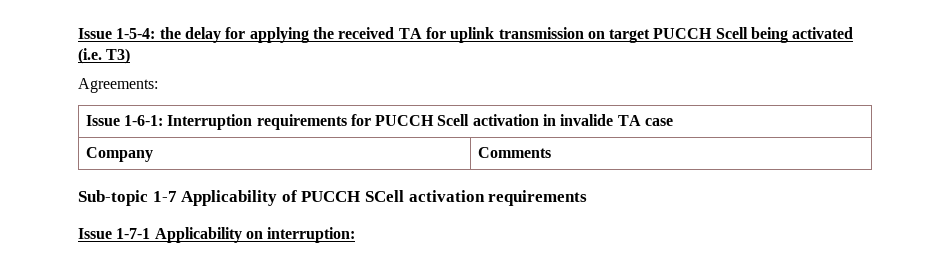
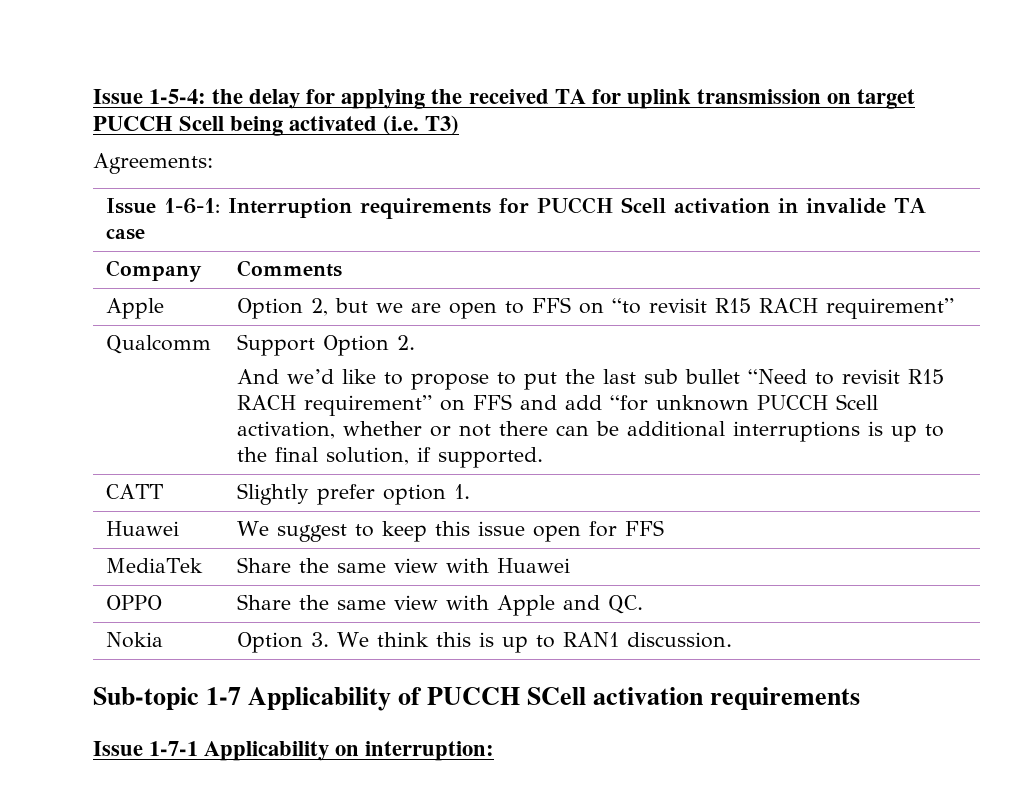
(551, 152) none -> [105,298,164,319] [236,297,954,319] [105,335,211,354] [236,334,415,356] [236,369,944,390] [236,394,878,416] [236,421,944,442] [236,447,543,468] [105,484,163,499] [236,483,470,505] [105,521,179,536] [236,520,664,542] [105,558,203,573] [236,557,570,573] [105,595,162,610] [236,594,643,616] [105,632,163,648] [236,632,732,653] // Apple | Option 2, but we are open to FFS on “to revisit R15 RACH requirement” // Qualcomm | Support Option 2. // And we’d like to propose to put the last sub bullet “Need to revisit R15 RACH requirement” on FFS and add “for unknown PUCCH Scell activation, whether or not there can be additional interruptions is up to the final solution, if supported. // CATT | Slightly prefer option 1. // Huawei | We suggest to keep this issue open for FFS // MediaTek | Share the same view with Huawei // OPPO | Share the same view with Apple and QC. // Nokia | Option 3. We think this is up to RAN1 discussion.

